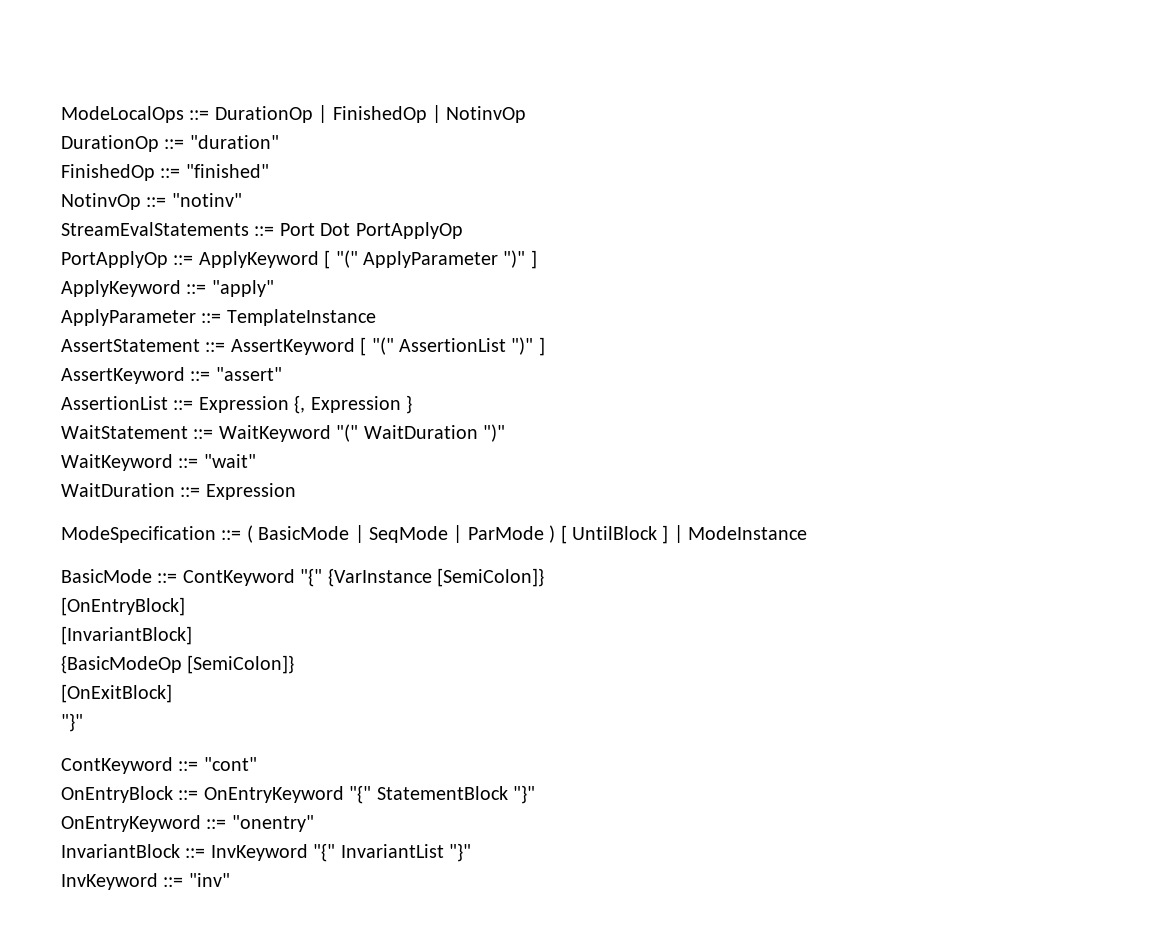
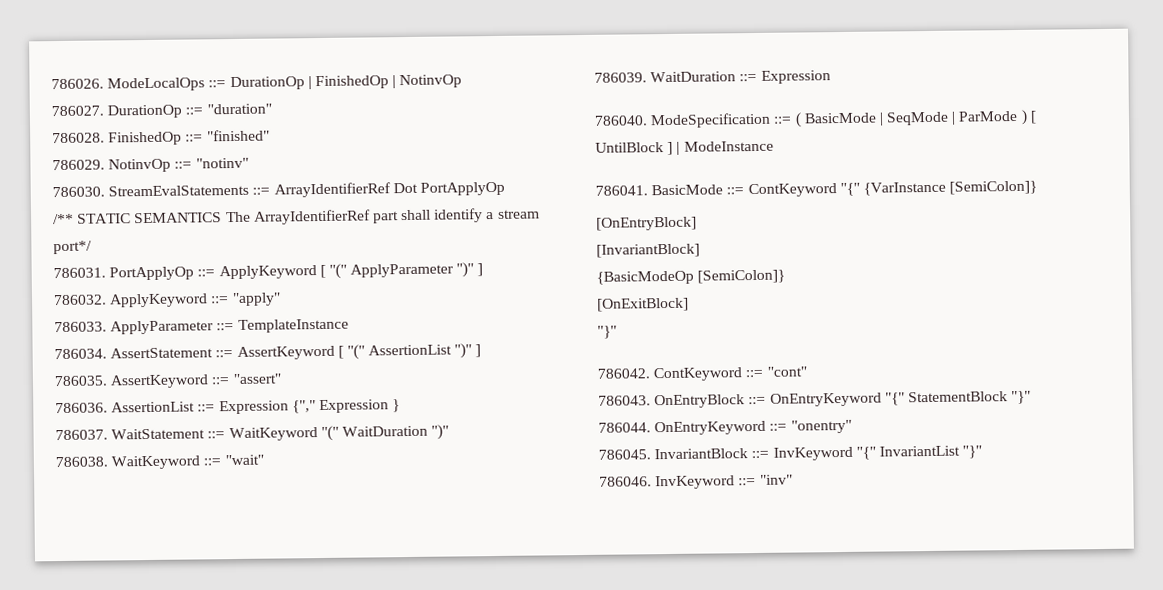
(61, 114) none -> [51,78,104,90] 786026.
(527, 114) none -> [51,105,104,117] 786027.
(279, 142) none -> [52,132,105,144] 786028.
(269, 171) none -> [52,159,105,171] 786029.
(242, 200) none -> [52,186,105,198] 786030.
[279,223,315,236] Port -> [273,182,391,198] ArrayIdentifierRef
(463, 230) none -> [53,208,540,225] [53,240,92,255] [53,267,106,279] /** STATIC SEMANTICS The ArrayIdentifierRef part shall identify a stream port*/ // 786031.
(537, 259) none -> [53,294,107,306] 786032.
(274, 288) none -> [54,321,107,333] 786033.
(376, 317) none -> [54,348,107,360] 786034.
(545, 346) none -> [54,375,108,387] 786035.
(282, 374) none -> [55,402,108,414] 786036.
[294,395,306,414] {, -> [291,400,316,414] {","
(412, 404) none -> [55,429,108,441] 786037.
(505, 433) none -> [55,456,108,468] 786038.
(256, 461) none -> [594,72,647,83] 786039.
(296, 491) none -> [594,115,648,126] 786040.
(808, 533) none -> [595,185,648,196] 786041.
(83, 722) none -> [597,368,650,379] 786042.
(257, 764) none -> [598,395,651,406] 786043.
(535, 794) none -> [598,422,651,433] 786044.
(314, 823) none -> [598,449,651,460] 786045.
(471, 852) none -> [599,476,652,487] 786046.

